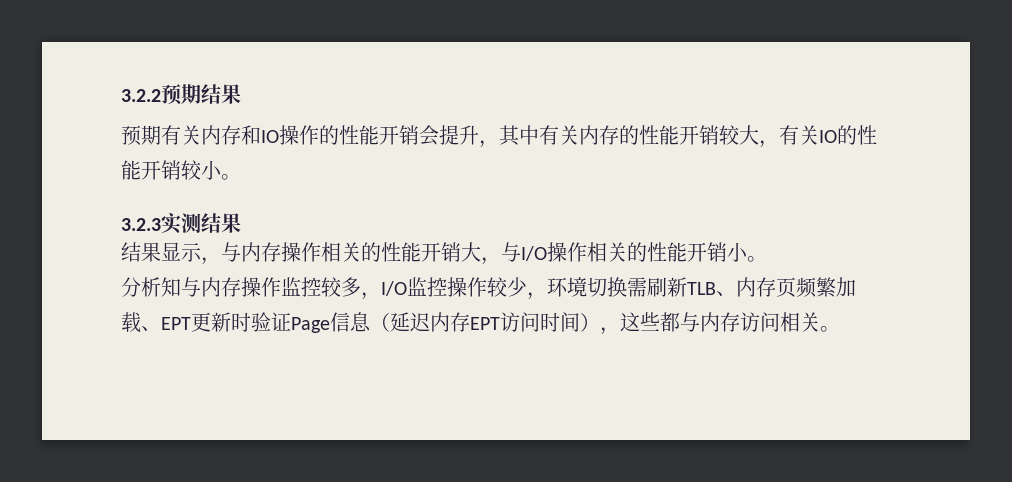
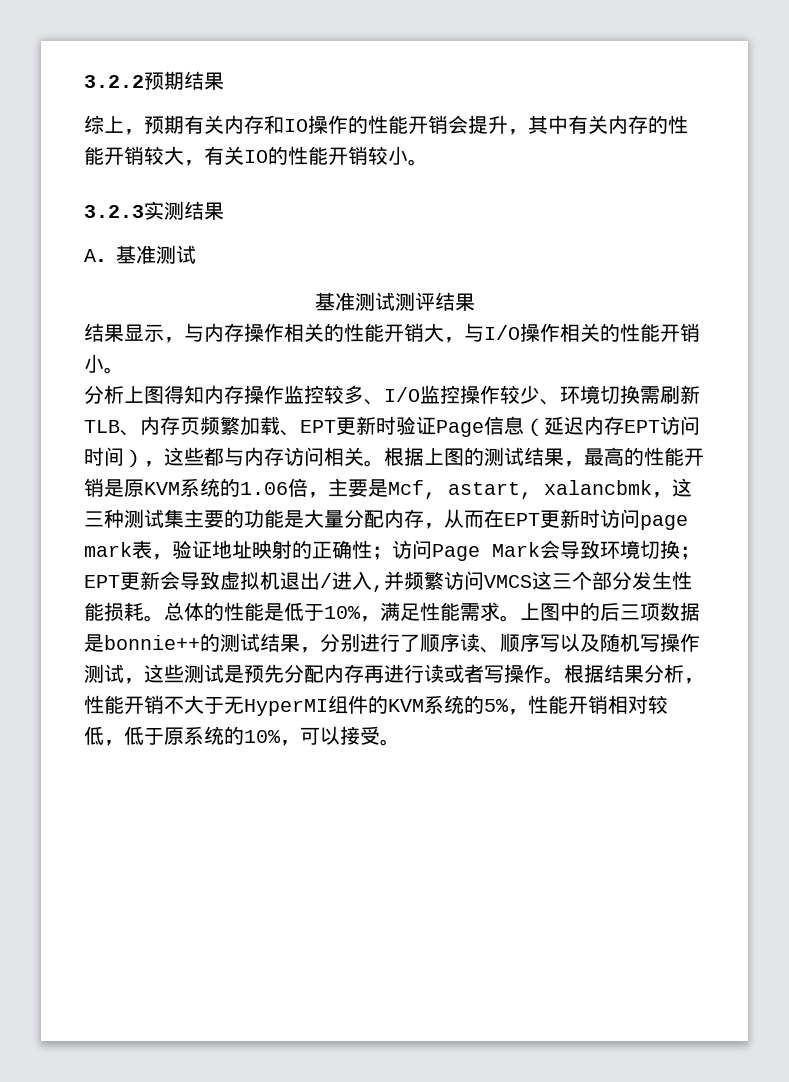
(241, 94) none -> [84,115,144,135] 综上，
(241, 223) none -> [84,245,196,264] [314,292,475,311] // A．基准测试 // 基准测试测评结果
[161,277,201,297] 知与 -> [124,385,204,404] 上图得知
[361,292,381,300] ， -> [364,399,384,405] 、
[527,292,547,300] ， -> [540,399,560,405] 、
(840, 329) none -> [384,447,704,467] [84,478,692,499] [84,509,688,530] [84,540,700,561] [84,571,692,592] [84,602,700,622] [84,633,700,653] [84,664,704,684] [84,695,668,716] [84,726,400,746] 根据上图的测试结果，最高的性能开销是原KVM系统的1.06倍，主要是Mcf, astart, xalancbmk，这三种测试集主要的功能是大量分配内存，从而在EPT更新时访问page mark表，验证地址映射的正确性；访问Page Mark会导致环境切换；EPT更新会导致虚拟机退出/进入,并频繁访问VMCS这三个部分发生性能损耗。总体的性能是低于10%，满足性能需求。上图中的后三项数据是bonnie++的测试结果，分别进行了顺序读、顺序写以及随机写操作测试，这些测试是预先分配内存再进行读或者写操作。根据结果分析，性能开销不大于无HyperMI组件的KVM系统的5%，性能开销相对较低，低于原系统的10%，可以接受。

